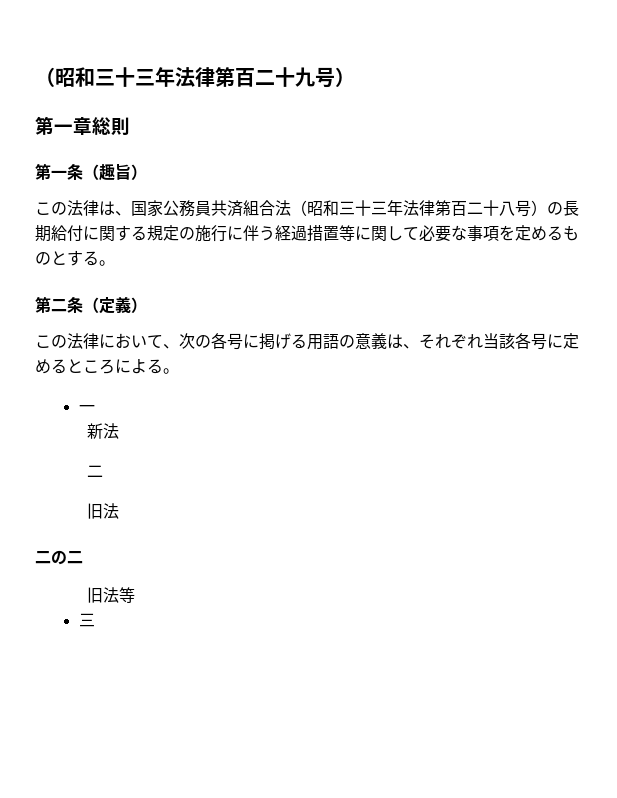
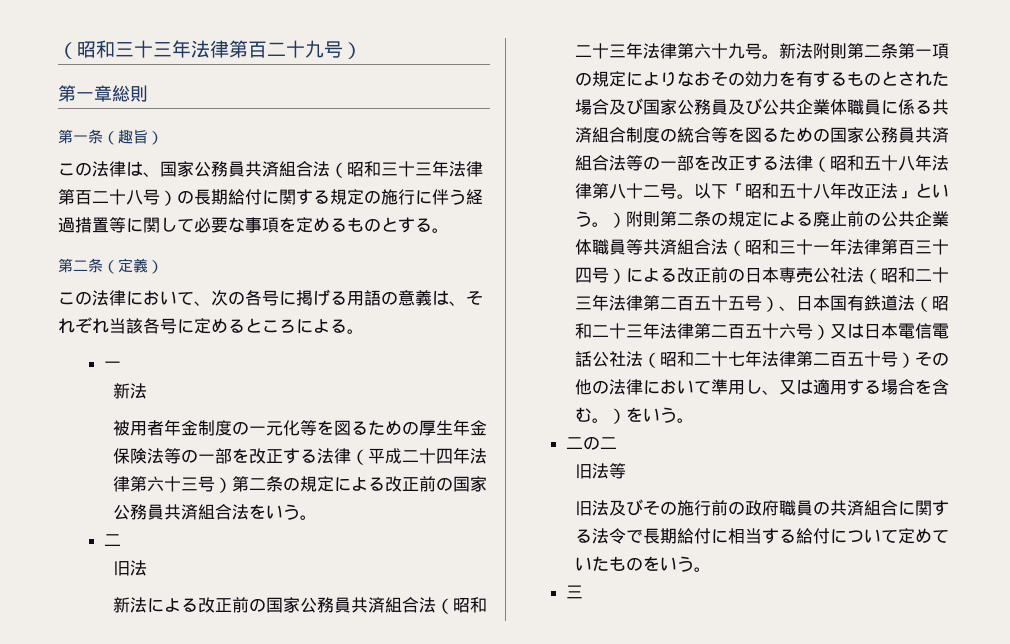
[86,465,103,477] [86,503,119,519] [35,550,83,565] [86,587,135,603] 二 // 旧法 // 二の二 // 旧法等 -> [113,419,488,436] [113,447,488,465] [113,476,488,493] [113,504,318,520] [104,534,122,546] [113,560,148,576] [113,597,488,614] [575,42,950,59] [575,71,950,87] [575,98,950,115] [575,127,950,143] [575,154,950,172] [575,182,950,199] [575,211,950,228] [575,238,950,256] [575,267,950,284] [575,294,950,312] [575,322,950,340] [575,350,950,368] [575,379,950,395] [575,407,695,424] [566,436,618,450] [575,463,627,479] [575,499,950,516] [575,528,950,544] [575,556,712,572] 被用者年金制度の一元化等を図るための厚生年金保険法等の一部を改正する法律（平成二十四年法律第六十三号）第二条の規定による改正前の国家公務員共済組合法をいう。 // 二 // 旧法 // 新法による改正前の国家公務員共済組合法（昭和二十三年法律第六十九号。新法附則第二条第一項の規定によりなおその効力を有するものとされた場合及び国家公務員及び公共企業体職員に係る共済組合制度の統合等を図るための国家公務員共済組合法等の一部を改正する法律（昭和五十八年法律第八十二号。以下「昭和五十八年改正法」という。）附則第二条の規定による廃止前の公共企業体職員等共済組合法（昭和三十一年法律第百三十四号）による改正前の日本専売公社法（昭和二十三年法律第二百五十五号）、日本国有鉄道法（昭和二十三年法律第二百五十六号）又は日本電信電話公社法（昭和二十七年法律第二百五十号）その他の法律において準用し、又は適用する場合を含む。）をいう。 // 二の二 // 旧法等 // 旧法及びその施行前の政府職員の共済組合に関する法令で長期給付に相当する給付について定めていたものをいう。

